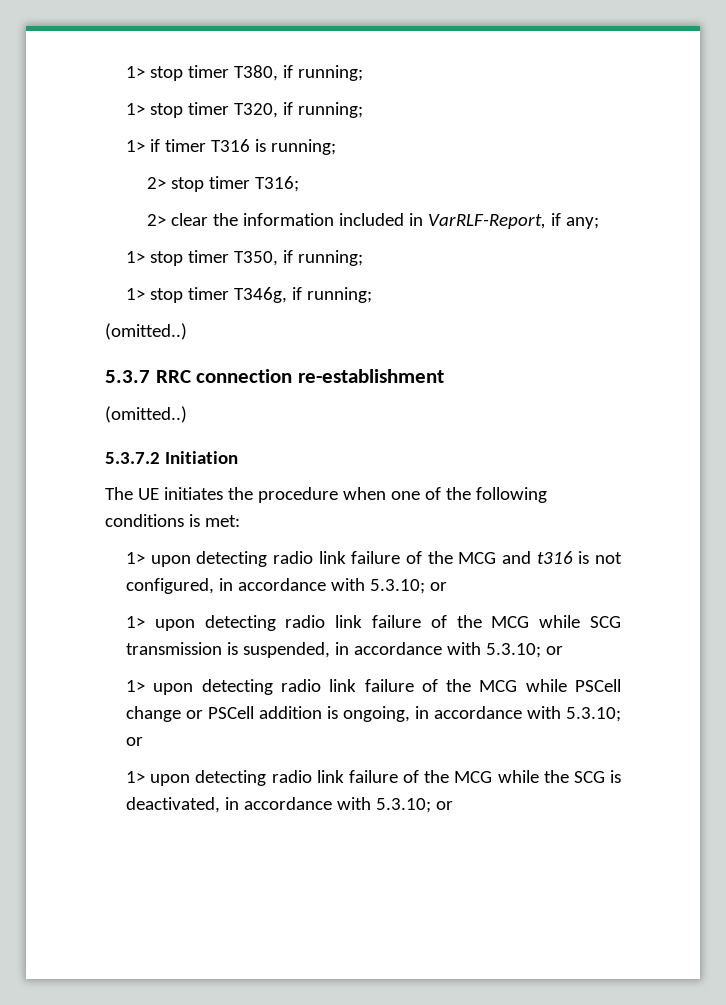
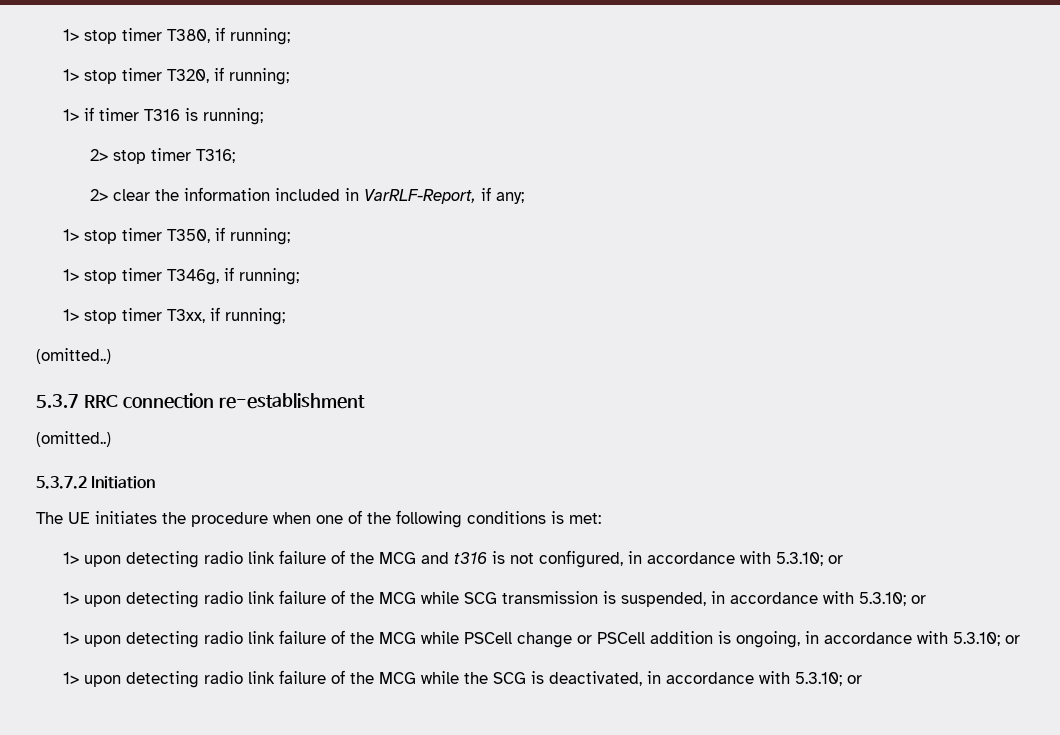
(372, 295) none -> [62,307,285,325] // 1> stop timer T3xx, if running;

